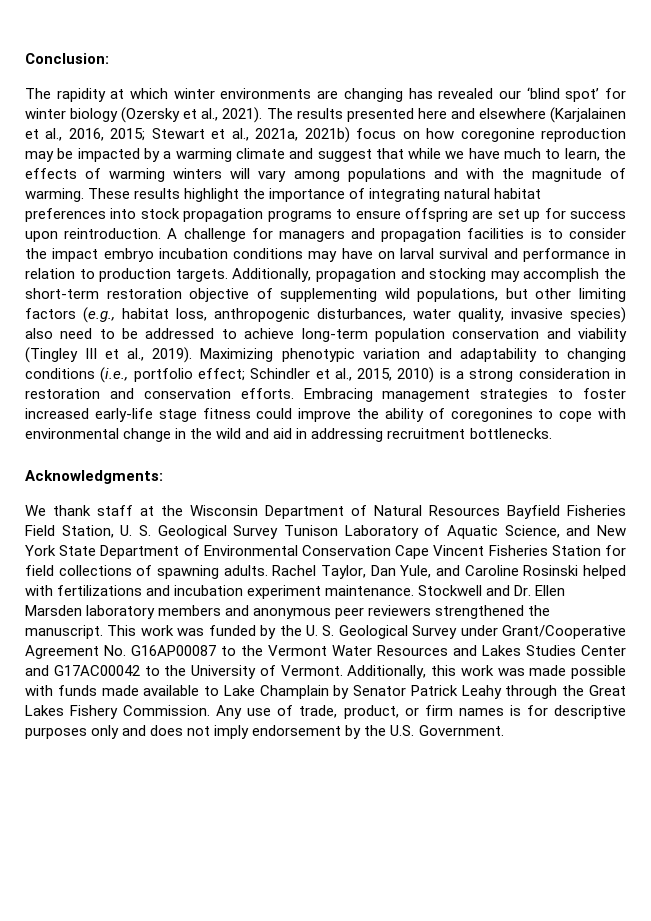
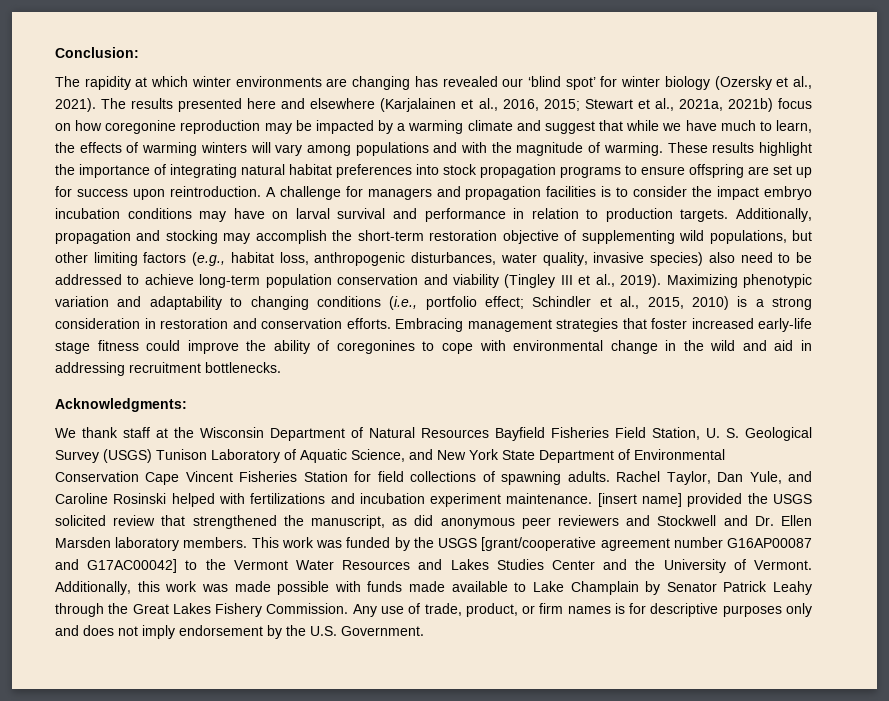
[558,389,574,399] to -> [622,318,647,329] that
(279, 532) none -> [103,449,152,463] (USGS)
(415, 590) none -> [597,493,812,507] [55,515,651,529] [insert name] provided the USGS solicited review that strengthened the manuscript, as did anonymous peer reviewers and
[158,605,551,619] [25,625,103,639] members and anonymous peer reviewers strengthened the manuscript. -> [183,537,248,548] members.
[305,625,627,639] [25,645,216,659] U. S. Geological Survey under Grant/Cooperative Agreement No. G16AP00087 -> [438,537,813,551] [55,559,178,573] USGS [grant/cooperative agreement number G16AP00087 and G17AC00042]
[53,665,160,676] G17AC00042 to -> (628, 564) none

